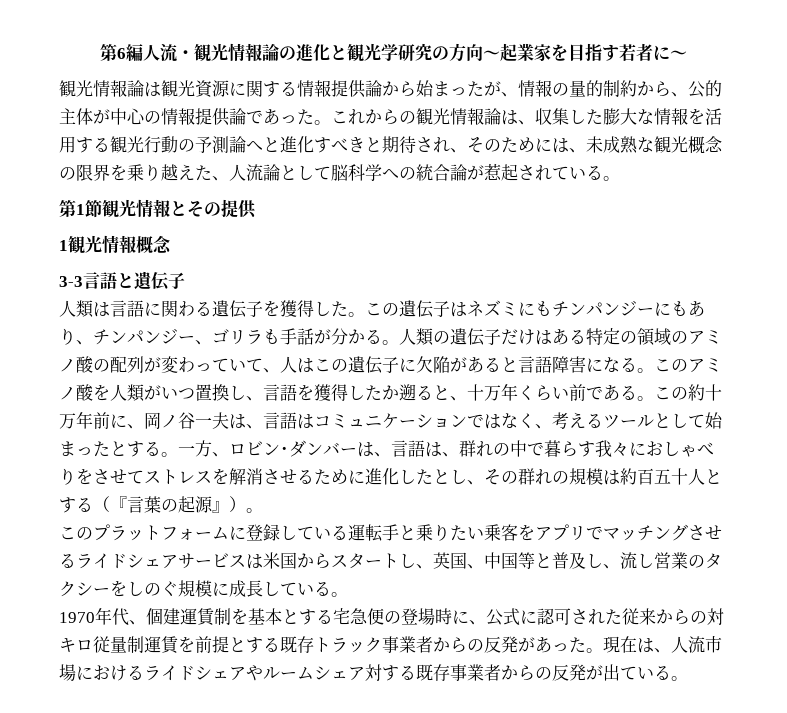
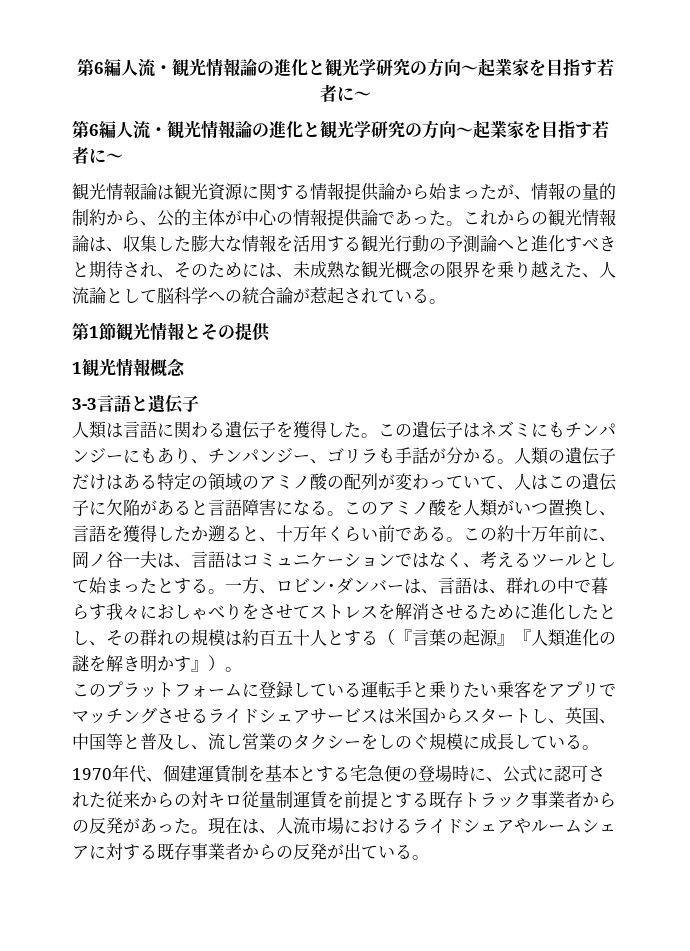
(687, 54) none -> [72,120,609,139] [72,146,123,164] // 第6編人流・観光情報論の進化と観光学研究の方向～起業家を目指す若者に～
(229, 507) none -> [514,629,616,647] [72,655,208,673] 『人類進化の謎を解き明かす』
(365, 673) none -> [89,845,106,859] に

